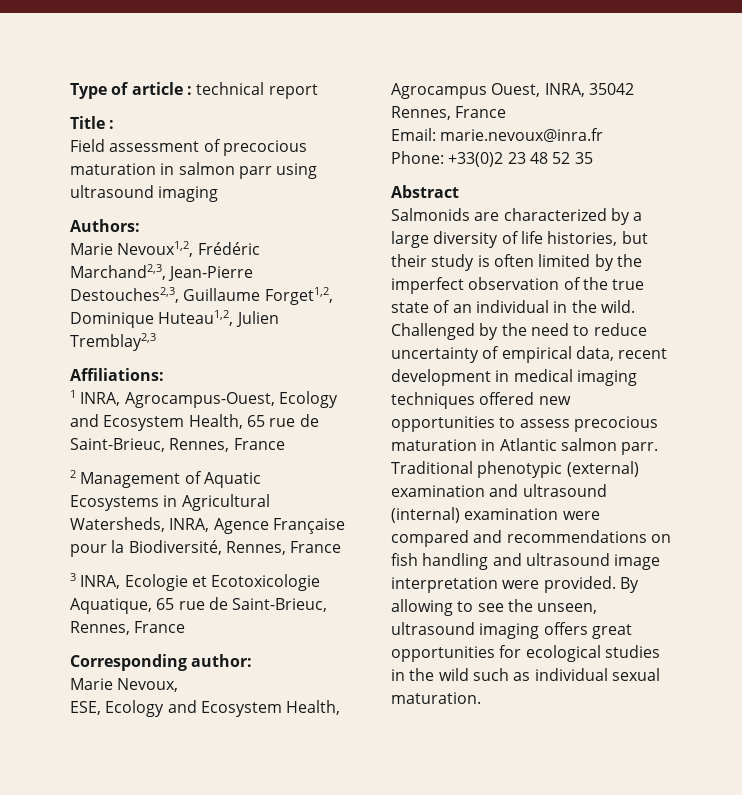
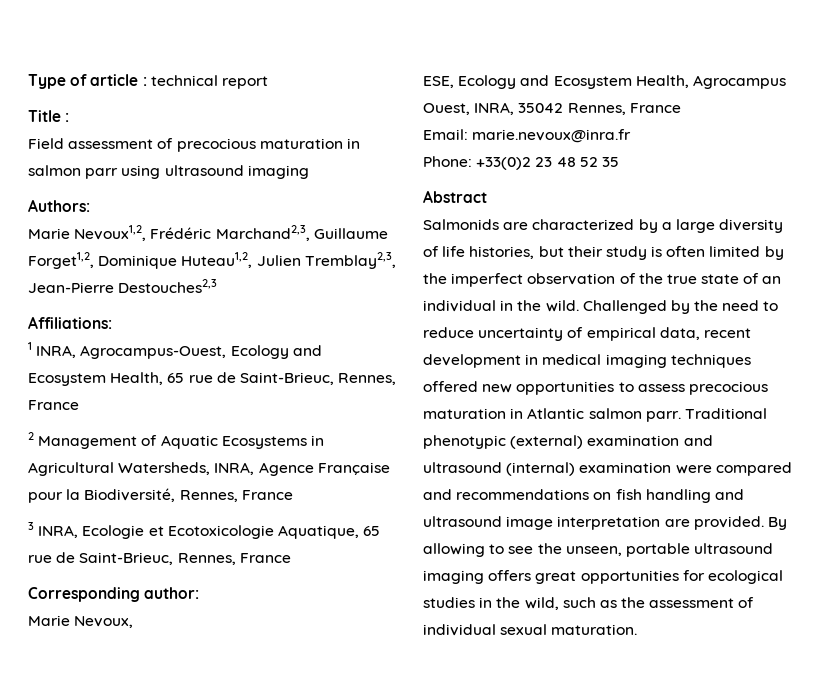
[168,266,254,281] [70,287,179,303] Jean-Pierre Destouches2,3, -> (310, 233) none
[70,333,156,351] Tremblay2,3 -> [304,252,396,269] [28,279,218,293] Tremblay2,3, Jean-Pierre Destouches2,3
[502,580,540,589] were -> [664,519,690,527] are
(598, 608) none -> [625,543,690,557] portable
[438,668,469,681] wild -> [524,597,559,610] wild,
(531, 676) none -> [621,597,755,608] the assessment of

